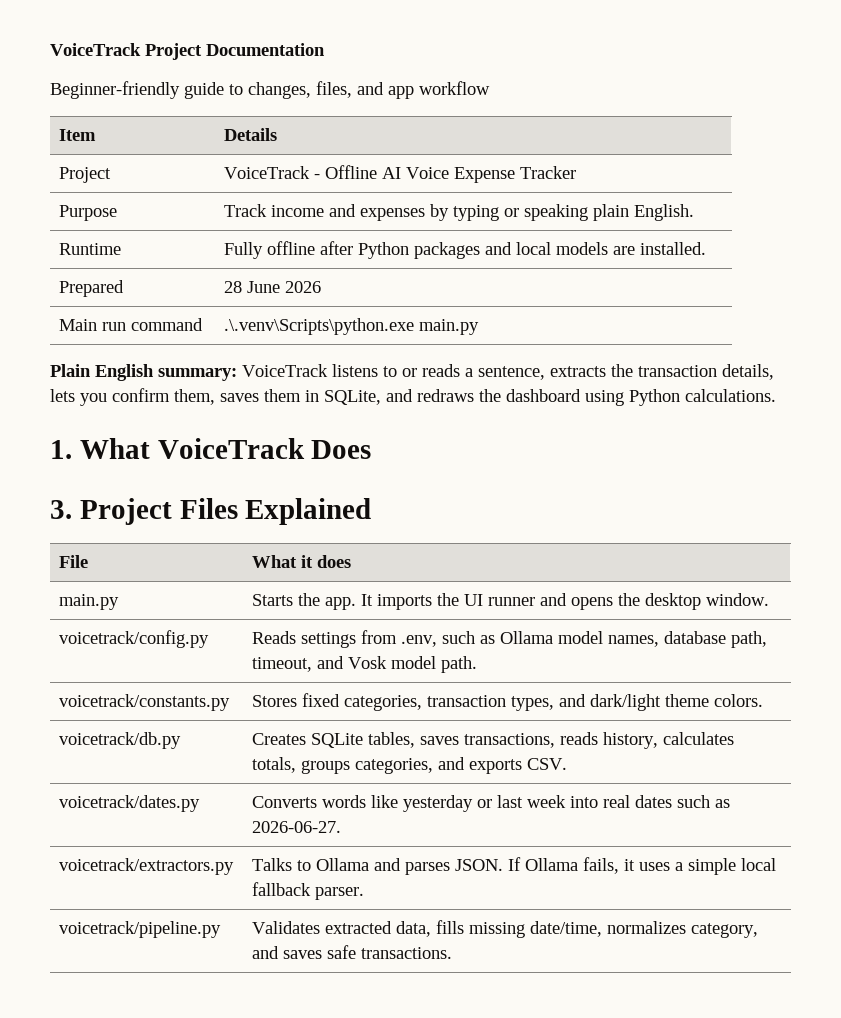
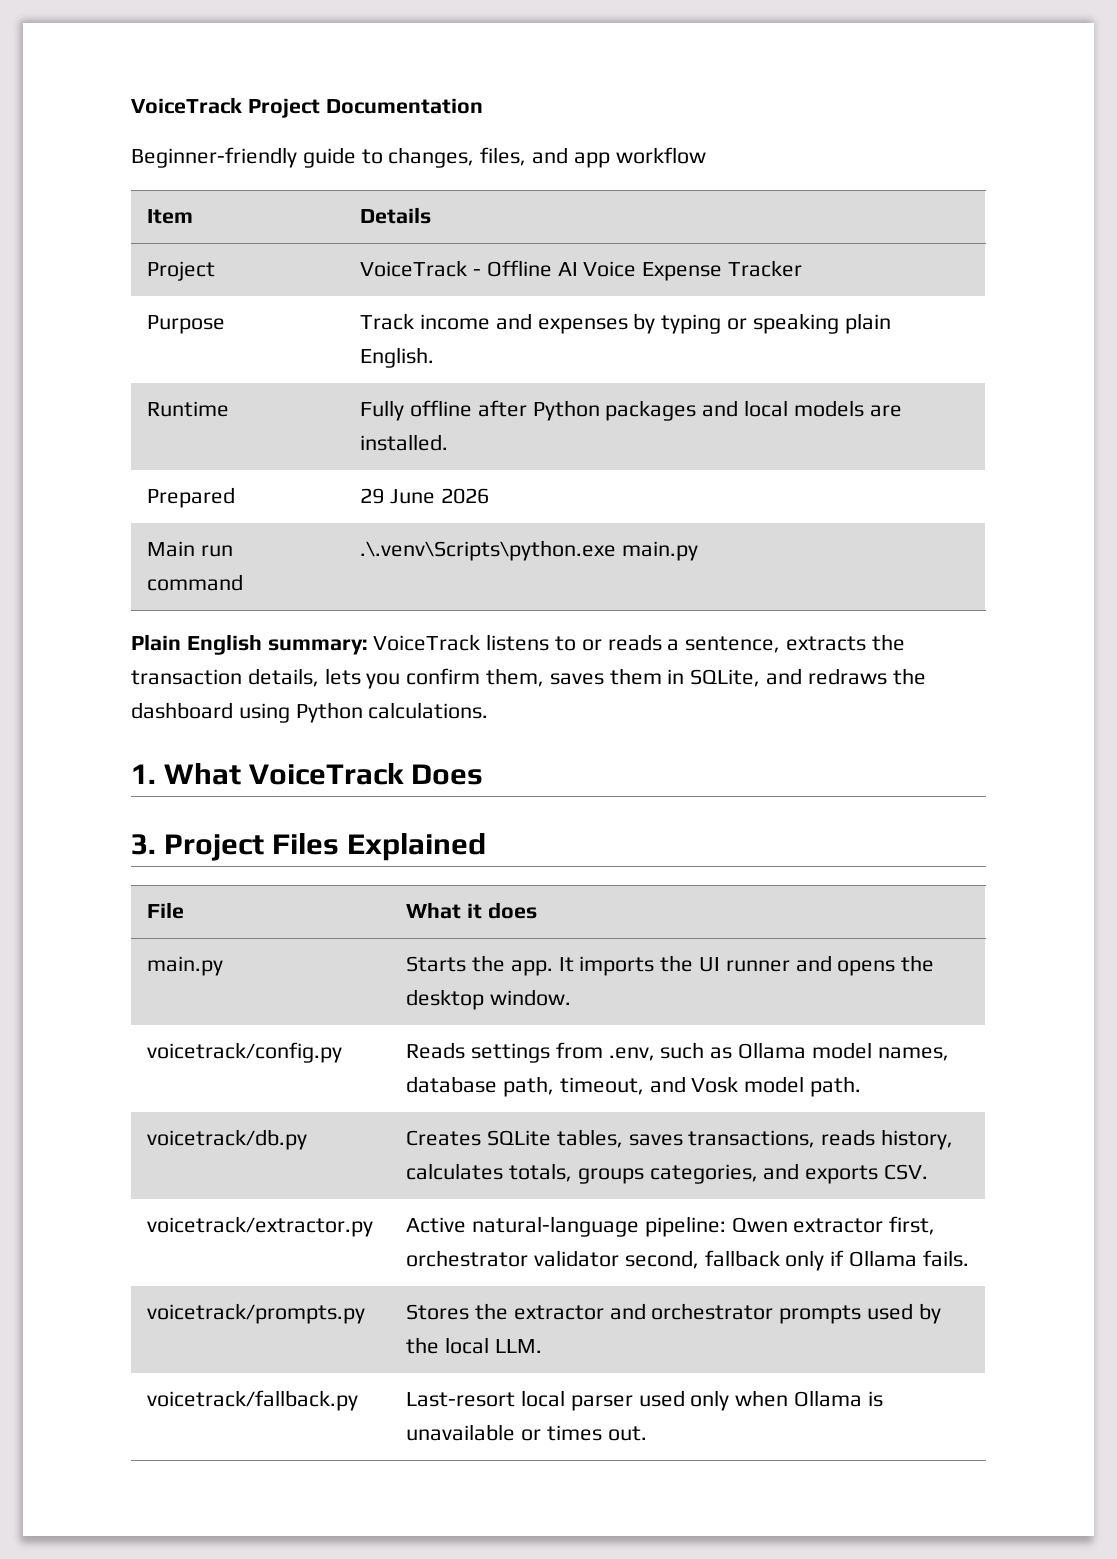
[224,281,243,293] 28 -> [360,488,385,504] 29
[59,694,231,711] [252,693,764,711] // voicetrack/constants.py | Stores fixed categories, transaction types, and dark/light theme colors. -> (862, 1086) none
[59,795,201,812] [252,795,731,812] [252,821,342,833] [59,858,235,875] [252,857,777,875] [252,882,365,900] [59,921,222,938] [252,920,759,938] [252,945,453,959] voicetrack/dates.py | Converts words like yesterday or last week into real dates such as 2026-06-27. // voicetrack/extractors.py | Talks to Ollama and parses JSON. If Ollama fails, it uses a simple local fallback parser. // voicetrack/pipeline.py | Validates extracted data, fills missing date/time, normalizes category, and saves safe transactions. -> [147,1216,374,1237] [406,1216,936,1237] [406,1250,969,1271] [147,1303,366,1324] [406,1303,941,1324] [406,1337,542,1354] [147,1390,359,1411] [406,1390,883,1411] [406,1424,647,1441] voicetrack/extractor.py | Active natural-language pipeline: Qwen extractor first, orchestrator validator second, fallback only if Ollama fails. // voicetrack/prompts.py | Stores the extractor and orchestrator prompts used by the local LLM. // voicetrack/fallback.py | Last-resort local parser used only when Ollama is unavailable or times out.

